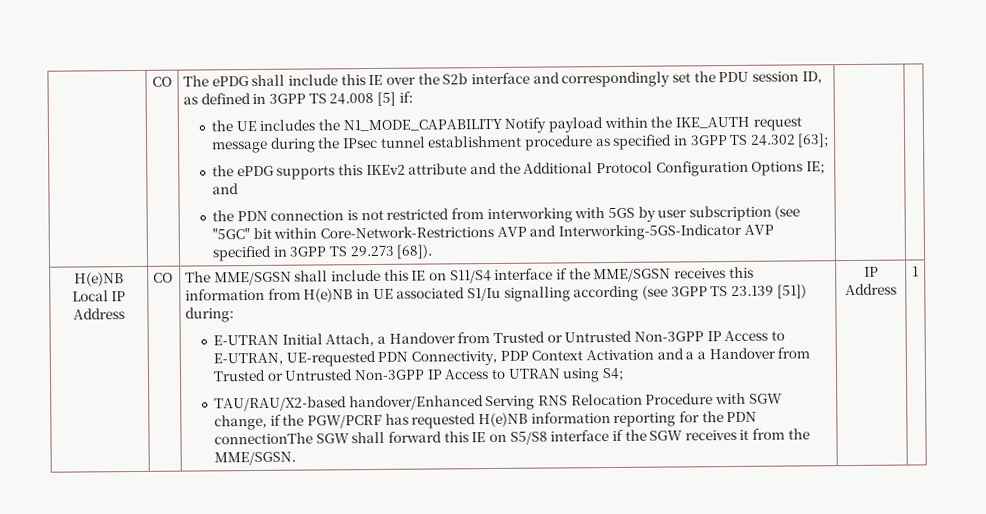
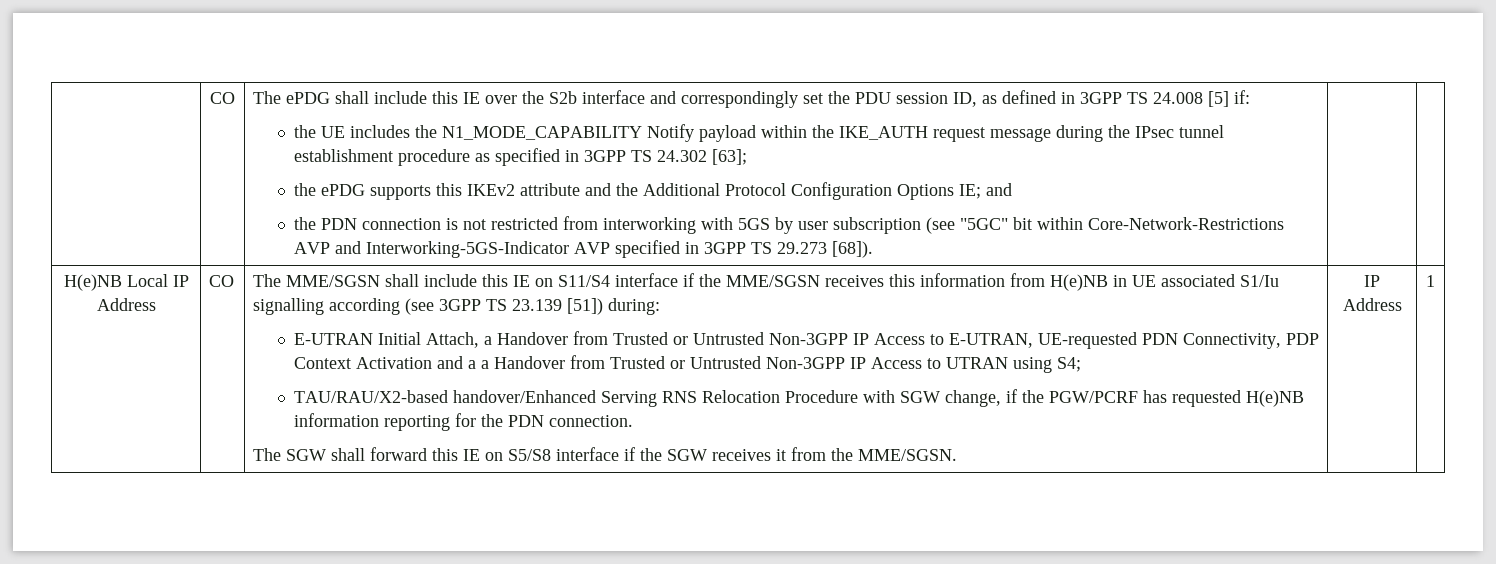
[214,432,314,445] connectionThe -> [548,415,633,427] [252,448,281,461] connection. // The

